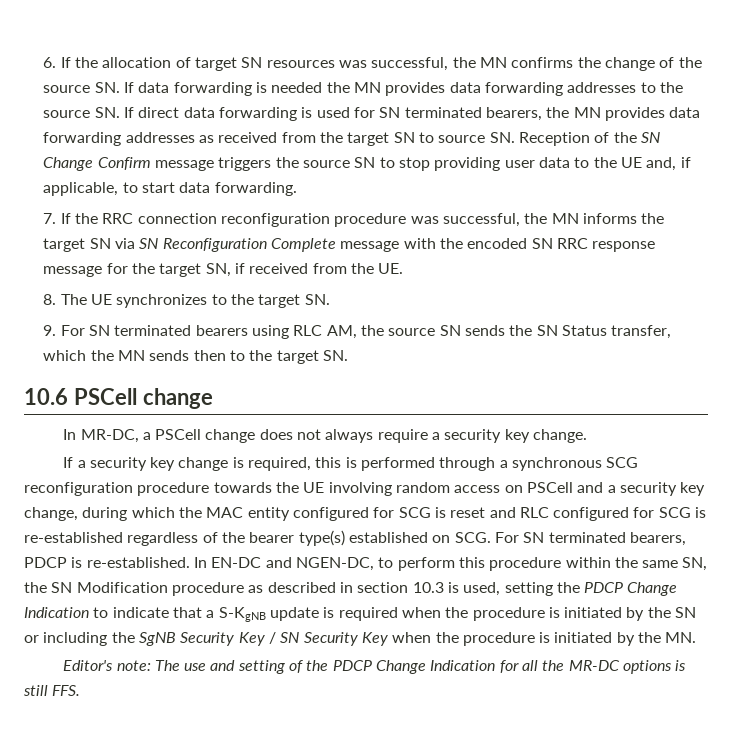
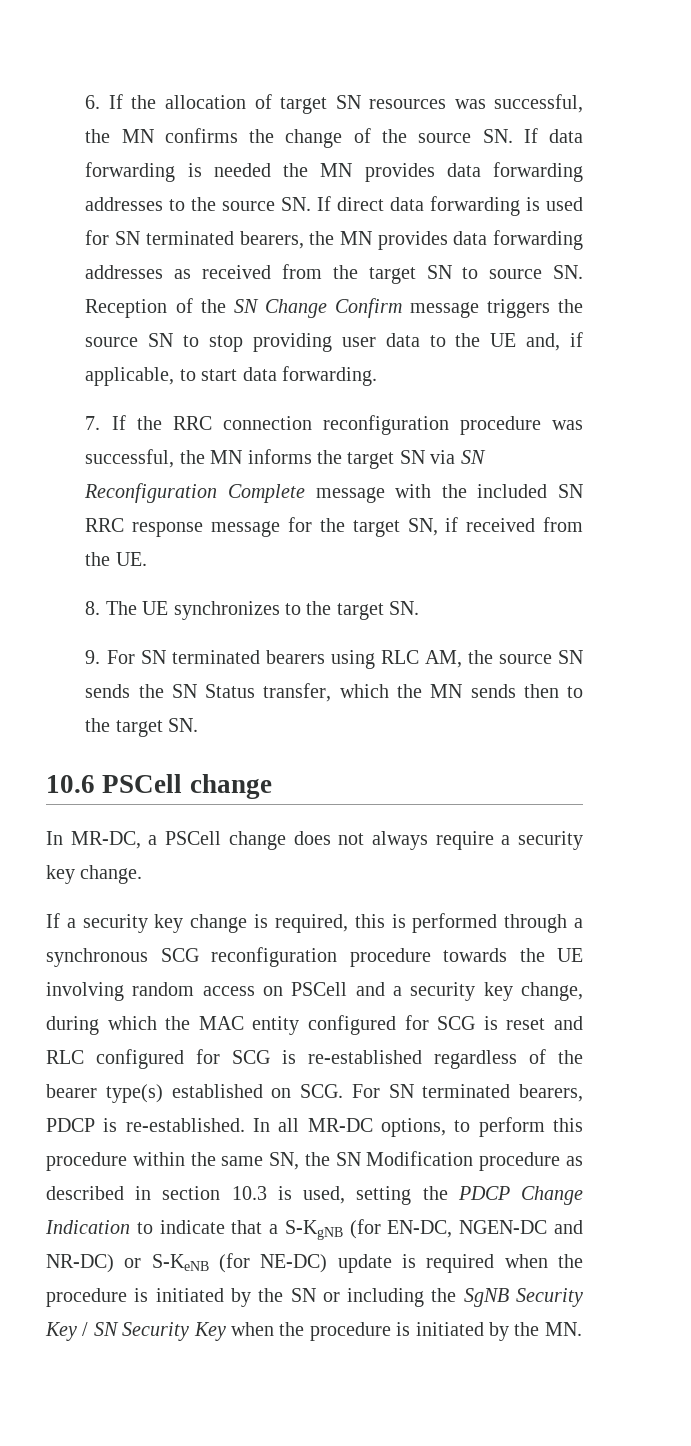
[467,238,528,249] encoded -> [477,484,548,498] included
[211,557,374,571] EN-DC and NGEN-DC, -> [278,1118,446,1137] all MR-DC options,
(266, 614) none -> [349,1219,583,1239] [46,1253,328,1273] (for EN-DC, NGEN-DC and NR-DC) or S-KeNB (for NE-DC)
[63,660,687,674] [23,685,81,696] // Editor's note: The use and setting of the PDCP Change Indication for all the MR-DC options is still FFS. -> (582, 1329) none

